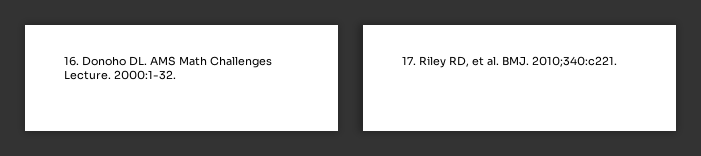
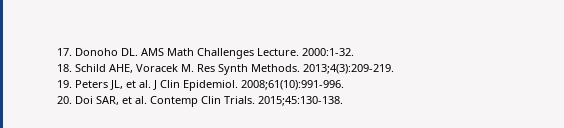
[64,56,79,66] 16. -> [57,48,72,56] 17.
[402,56,617,68] 17. Riley RD, et al. BMJ. 2010;340:c221. -> [57,64,394,75] [57,80,344,91] [57,96,343,107] 18. Schild AHE, Voracek M. Res Synth Methods. 2013;4(3):209-219. // 19. Peters JL, et al. J Clin Epidemiol. 2008;61(10):991-996. // 20. Doi SAR, et al. Contemp Clin Trials. 2015;45:130-138.

